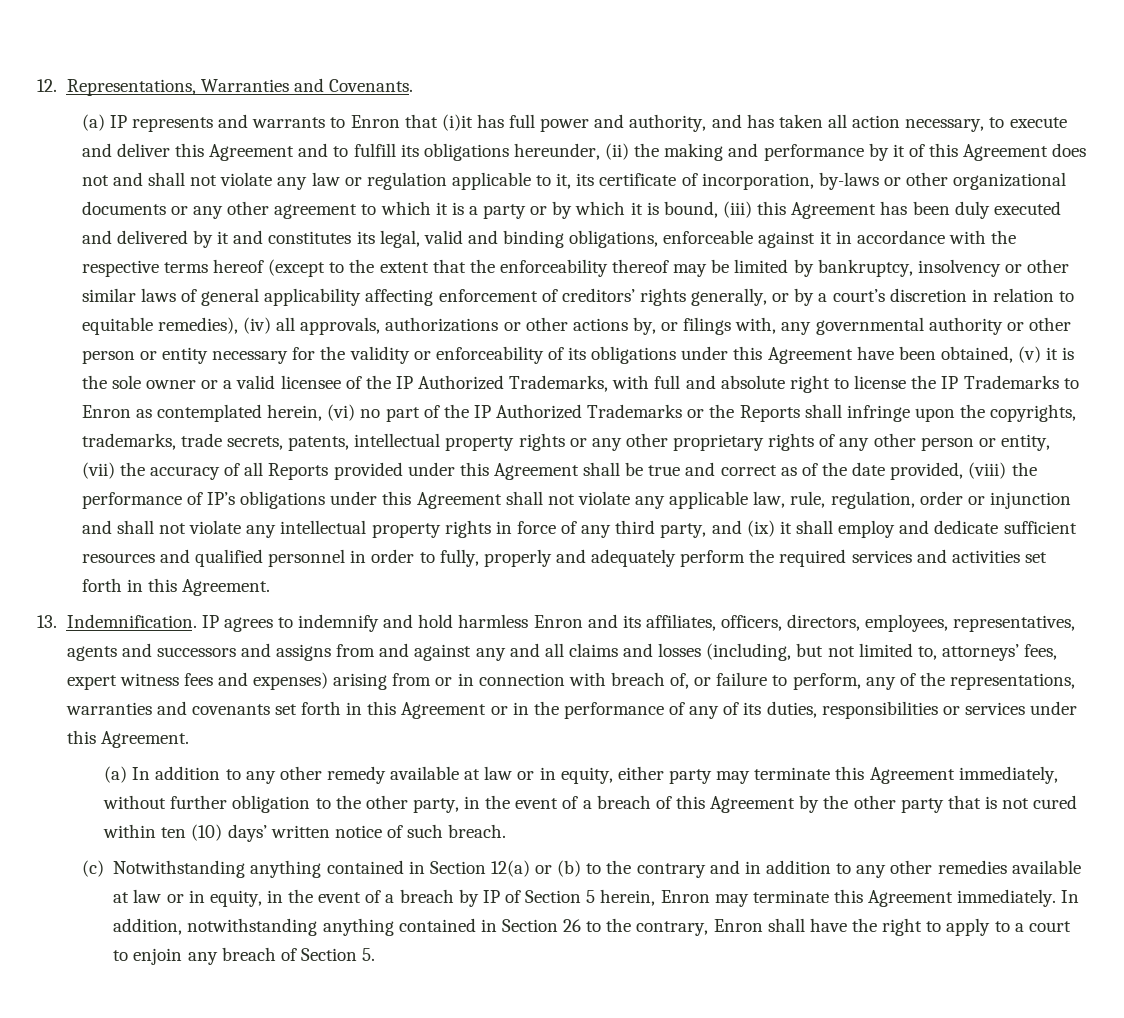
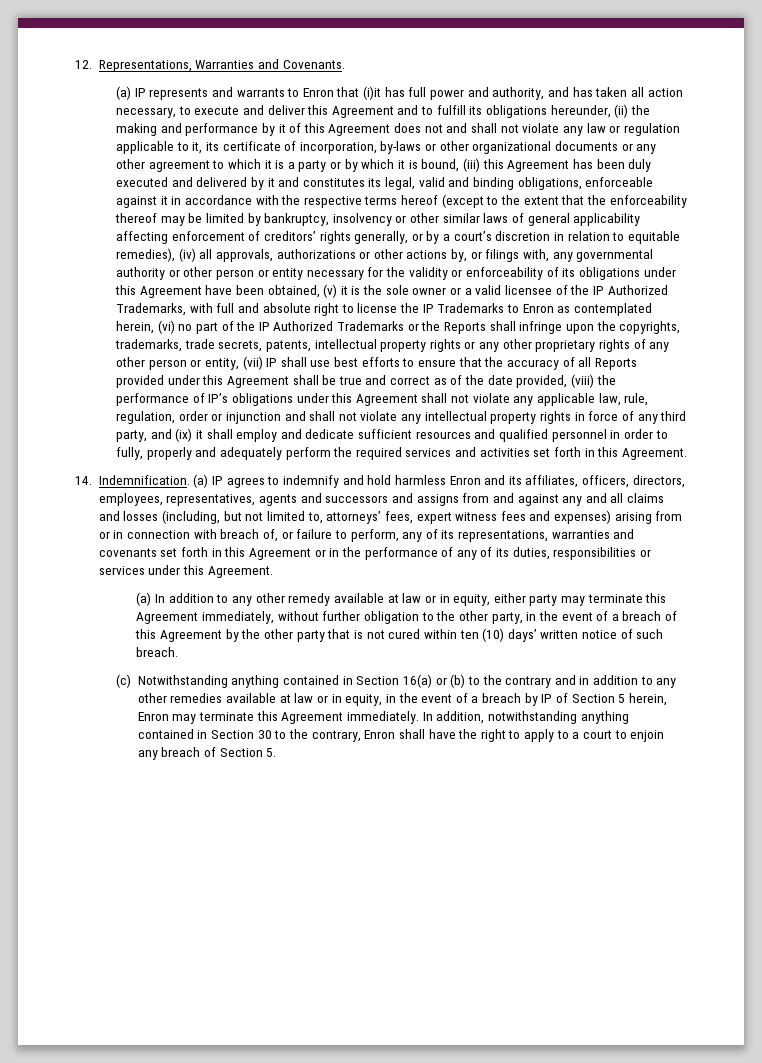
(115, 470) none -> [266,357,482,367] IP shall use best efforts to ensure that
[37,614,197,628] 13. Indemnification. -> [75,474,209,488] 14. Indemnification. (a)
[919,672,945,686] the -> [441,530,455,539] its
[490,860,530,877] 12(a) -> [402,674,432,688] 16(a)
[563,919,582,932] 26 -> [257,730,272,739] 30

